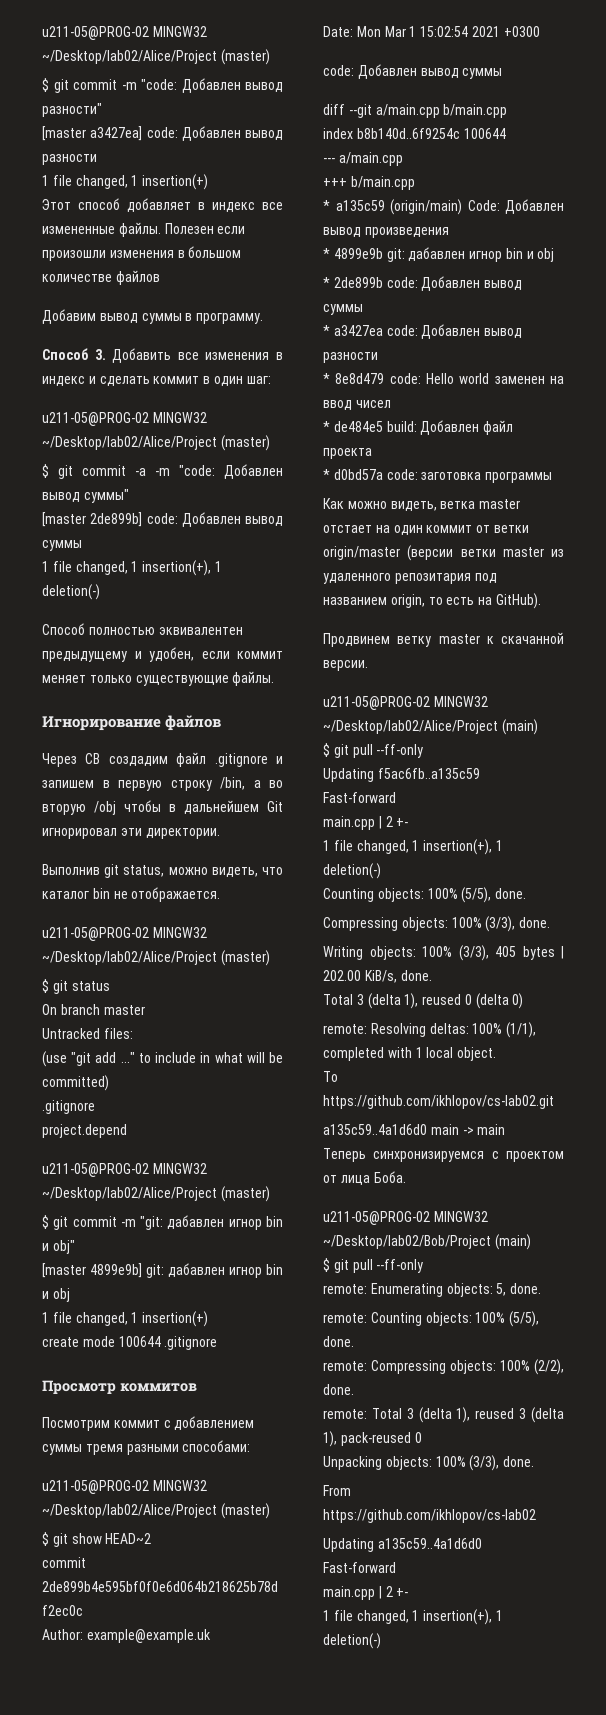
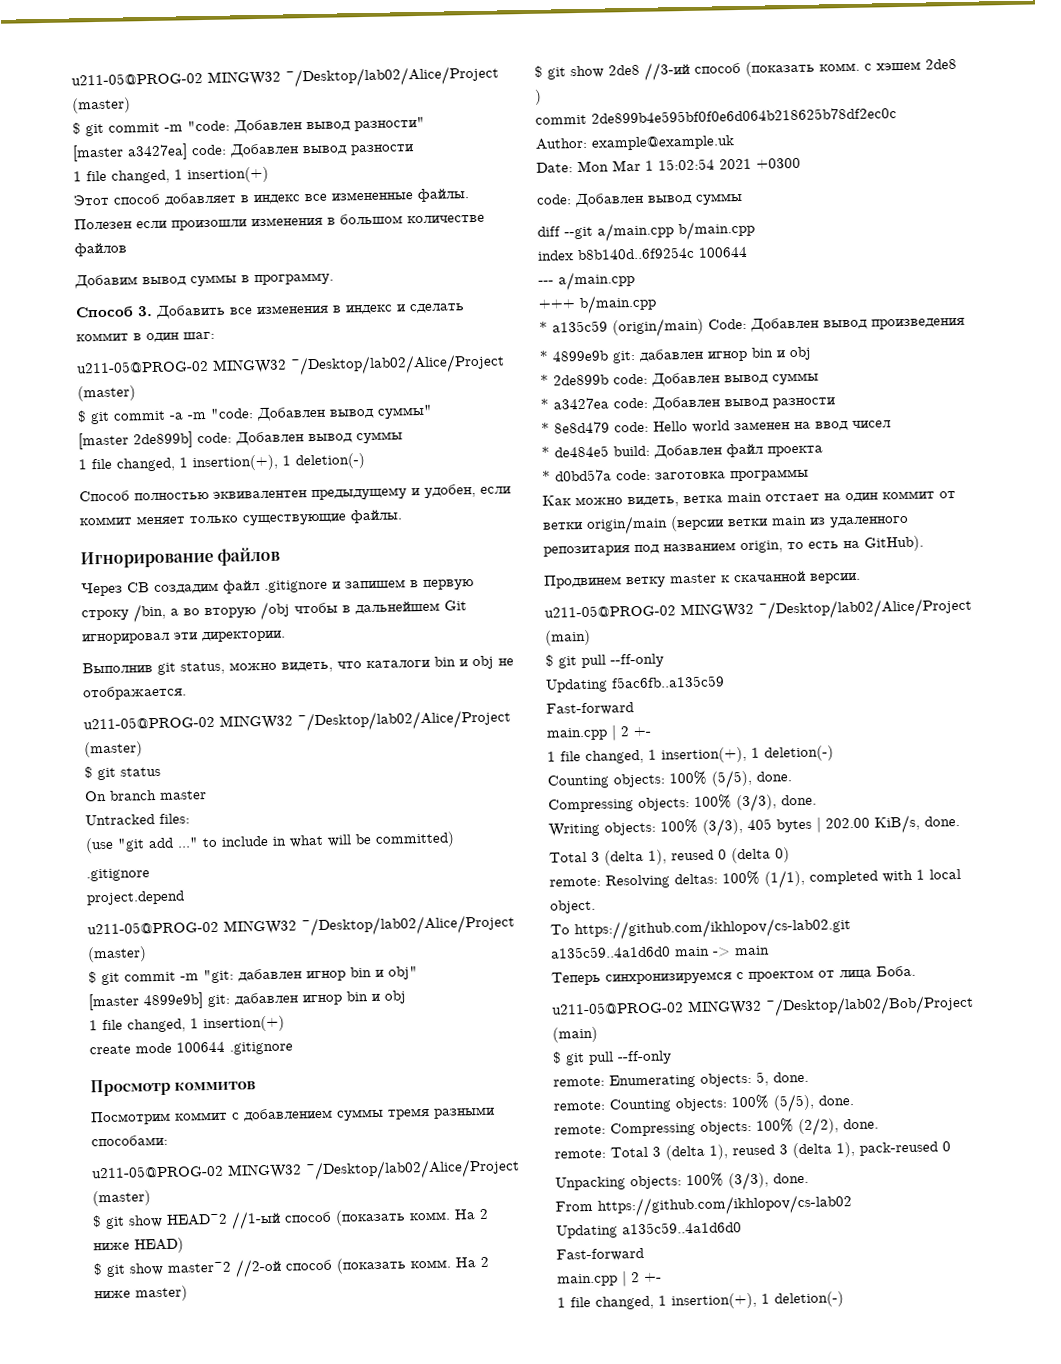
[42,888,110,899] каталог bin -> [366,655,494,670] каталоги bin и obj
(152, 1538) none -> [231,1208,489,1230] [93,1237,184,1254] [93,1256,489,1278] [94,1285,188,1302] [534,58,957,81] [534,89,542,105] //1-ый способ (показать комм. На 2 ниже HEAD) // $ git show master~2 //2-ой способ (показать комм. На 2 ниже master) // $ git show 2de8 //3-ий способ (показать комм. с хэшем 2de8 )
[479,499,521,509] master -> [727,492,762,503] main
[323,546,400,560] origin/master -> [586,515,668,535] origin/main
[502,547,544,557] master -> [771,515,807,526] main

